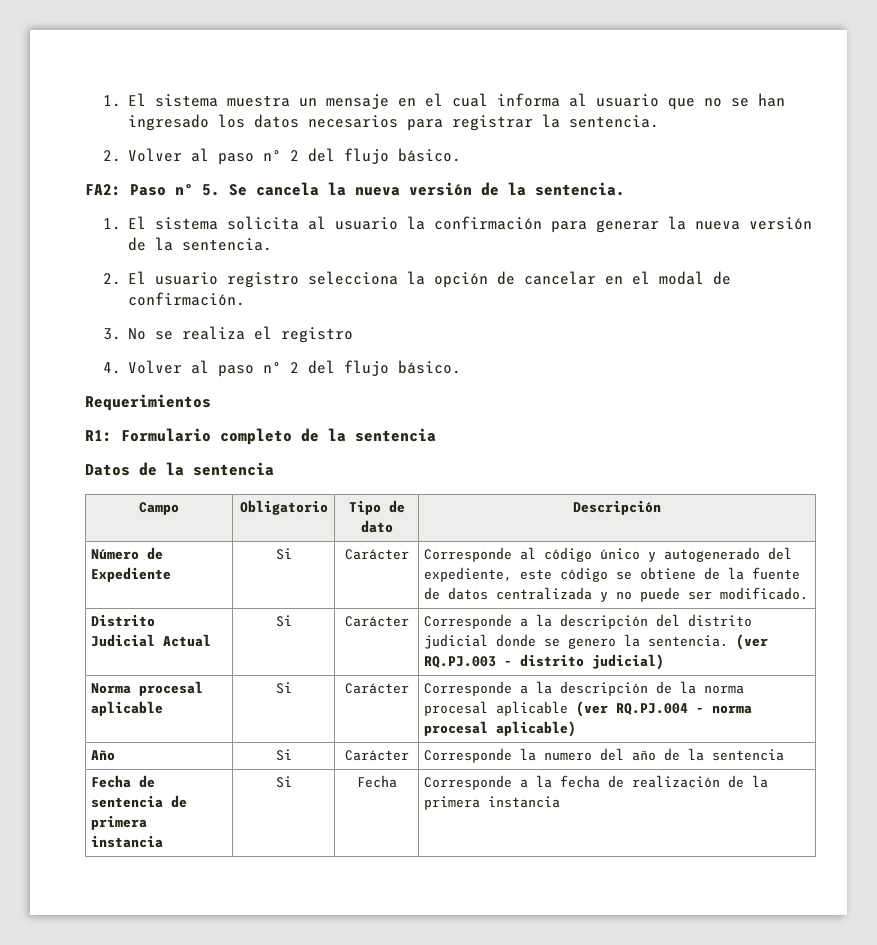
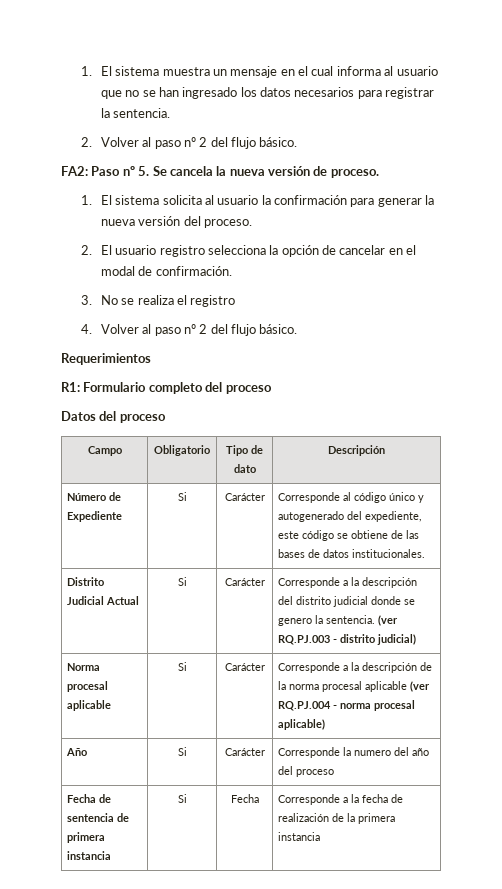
[508,182,625,196] la sentencia. -> [330,169,379,178] proceso.
[128,237,273,251] de la sentencia. -> [183,216,252,228] del proceso.
[301,428,436,442] [85,462,274,476] de la sentencia // Datos de la sentencia -> [205,382,272,394] [61,411,166,423] del proceso // Datos del proceso
[728,567,801,580] [424,587,809,602] la fuente de datos centralizada y no puede ser modificado. -> [406,530,420,539] [278,549,426,558] las bases de datos institucionales.
[664,748,785,761] de la sentencia -> [278,766,335,777] del proceso

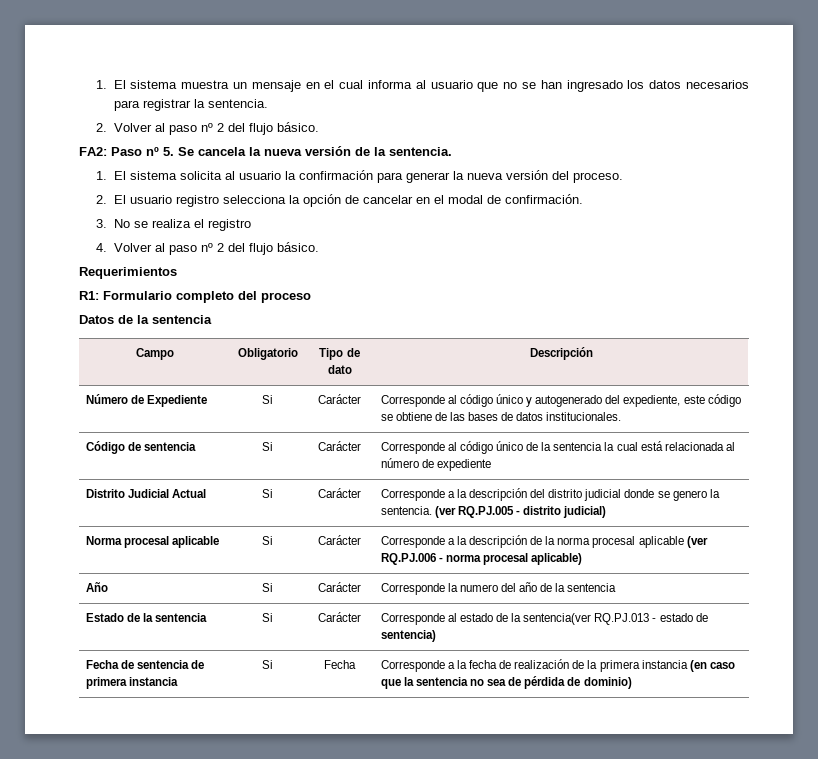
[330,169,379,178] proceso. -> [374,147,452,156] la sentencia.
[99,411,166,423] del proceso -> [118,315,212,324] de la sentencia
(426, 553) none -> [85,441,196,454] [262,442,273,451] [318,441,361,451] [380,441,735,454] [380,458,491,471] // Código de sentencia | Si | Carácter | Corresponde al código único de la sentencia la cual está relacionada al número de expediente
[278,635,331,645] RQ.PJ.003 -> [457,506,514,518] RQ.PJ.005
[278,701,332,711] RQ.PJ.004 -> [380,553,436,565] RQ.PJ.006
[278,766,335,777] del proceso -> [540,583,617,592] [85,613,207,622] [262,613,273,622] [318,612,361,622] [380,613,708,625] [380,630,436,642] de la sentencia // Estado de la sentencia | Si | Carácter | Corresponde al estado de la sentencia(ver RQ.PJ.013 - estado de sentencia)
(321, 836) none -> [689,660,735,672] [380,676,632,689] (en caso que la sentencia no sea de pérdida de dominio)

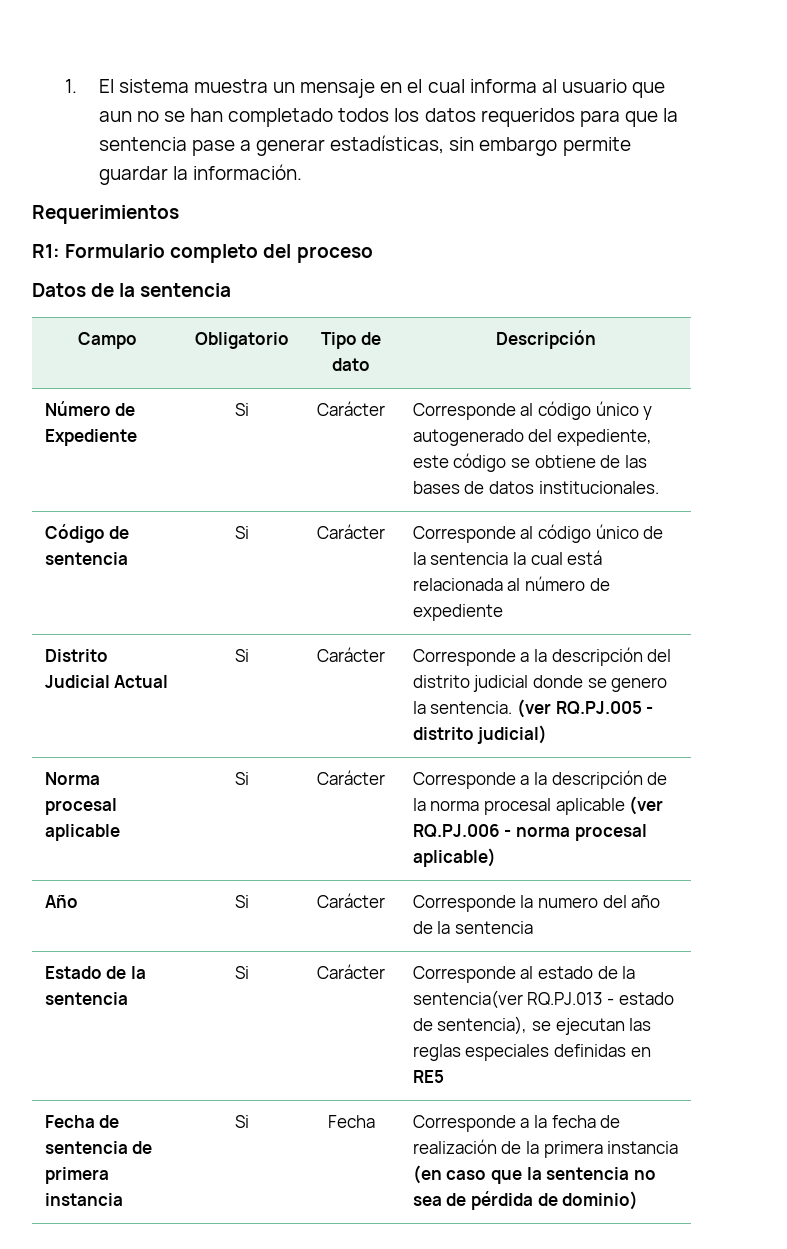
(499, 87) none -> [98,111,132,122] aun
[566,80,750,92] [113,99,268,111] [96,122,319,135] [79,146,452,156] [96,170,623,183] [96,194,583,207] [96,219,251,231] [96,242,319,255] ingresado los datos necesarios para registrar la sentencia. // 2. Volver al paso nº 2 del flujo básico. // FA2: Paso nº 5. Se cancela la nueva versión de la sentencia. // 1. El sistema solicita al usuario la confirmación para generar la nueva versión del proceso. // 2. El usuario registro selecciona la opción de cancelar en el modal de confirmación. // 3. No se realiza el registro // 4. Volver al paso nº 2 del flujo básico. -> [228,108,679,127] [98,135,631,156] [98,164,302,185] completado todos los datos requeridos para que la sentencia pase a generar estadísticas, sin embargo permite guardar la información.
[380,630,436,642] sentencia) -> [437,1016,652,1035] [412,1044,651,1061] [412,1070,444,1083] sentencia), se ejecutan las reglas especiales definidas en RE5

